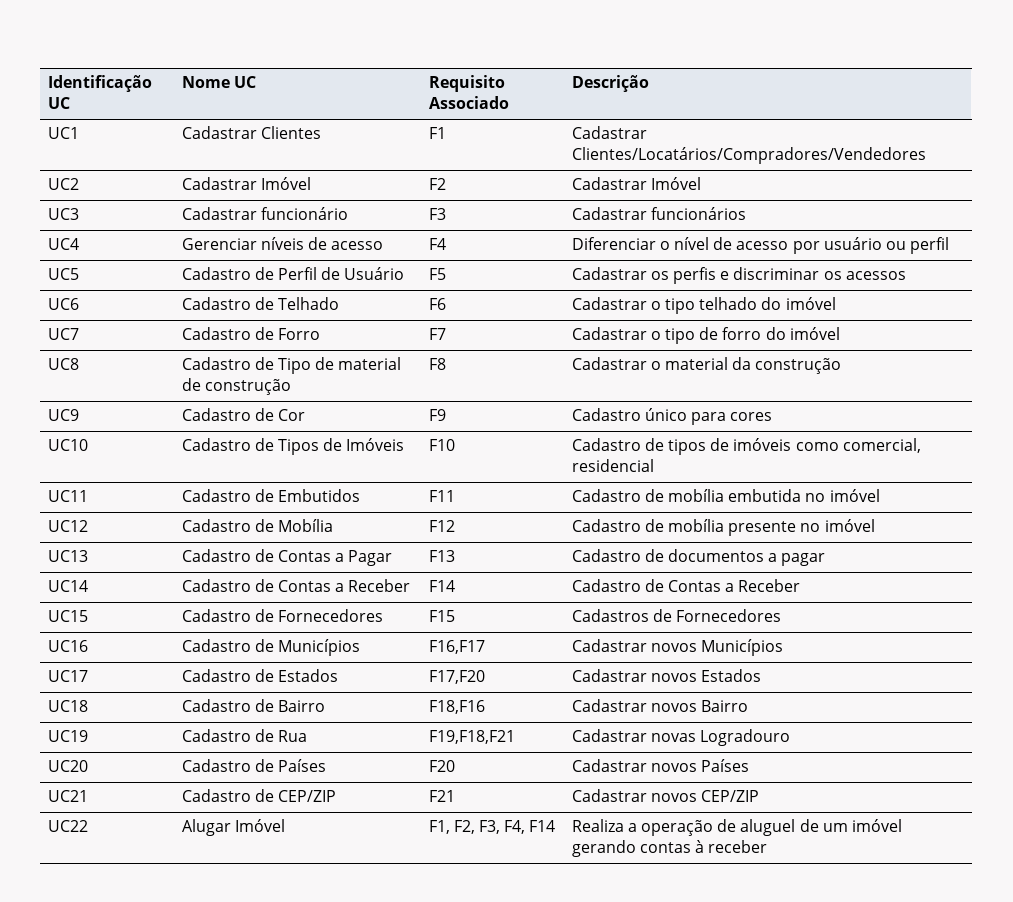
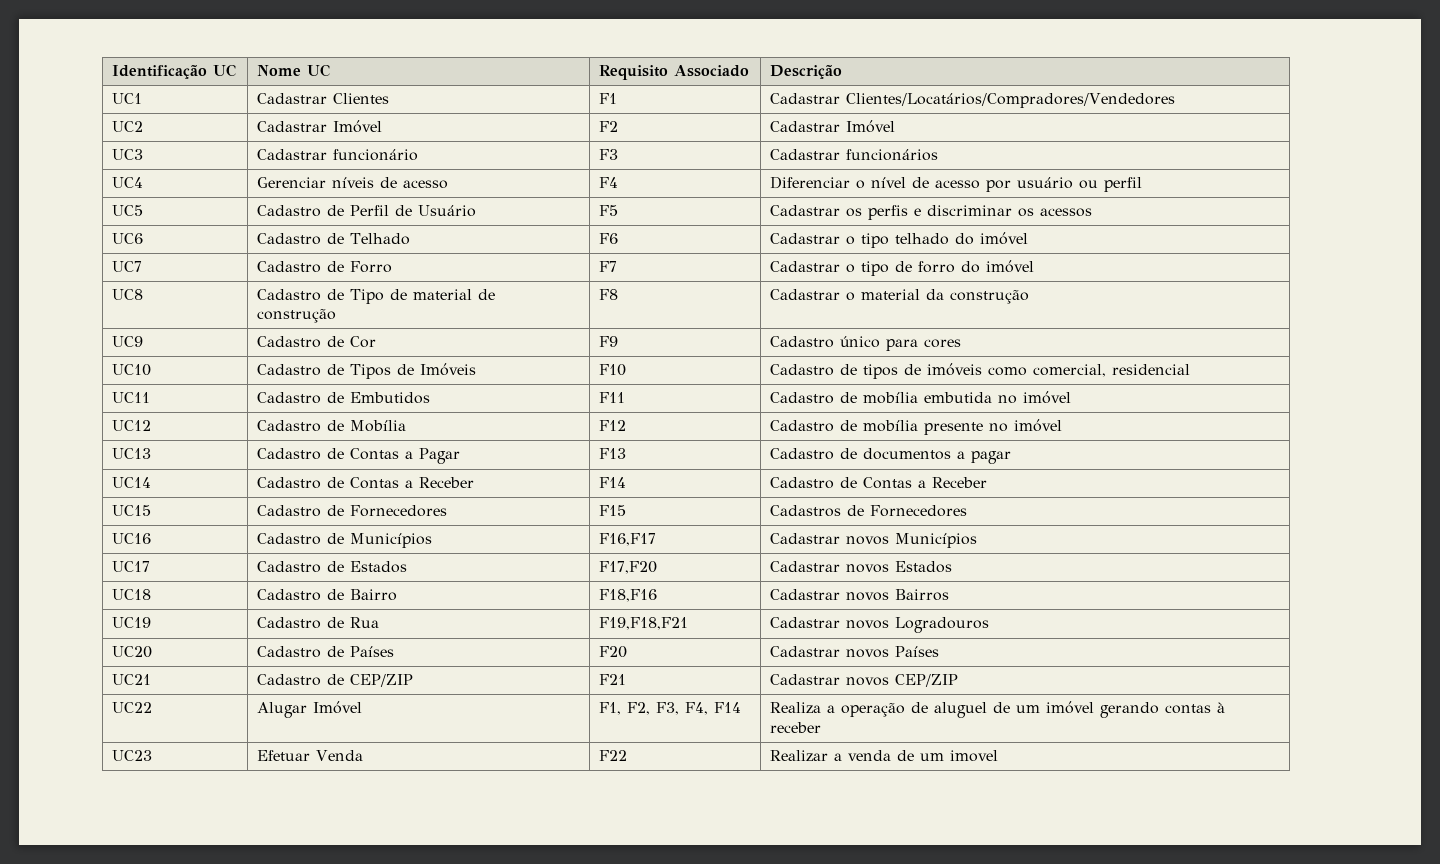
[700,700,748,712] Bairro -> [895,589,950,601] Bairros
[650,729,790,746] novas Logradouro -> [846,617,990,633] novos Logradouros
(768, 846) none -> [112,750,153,761] [257,750,364,761] [599,750,628,761] [770,750,999,762] // UC23 | Efetuar Venda | F22 | Realizar a venda de um imovel

